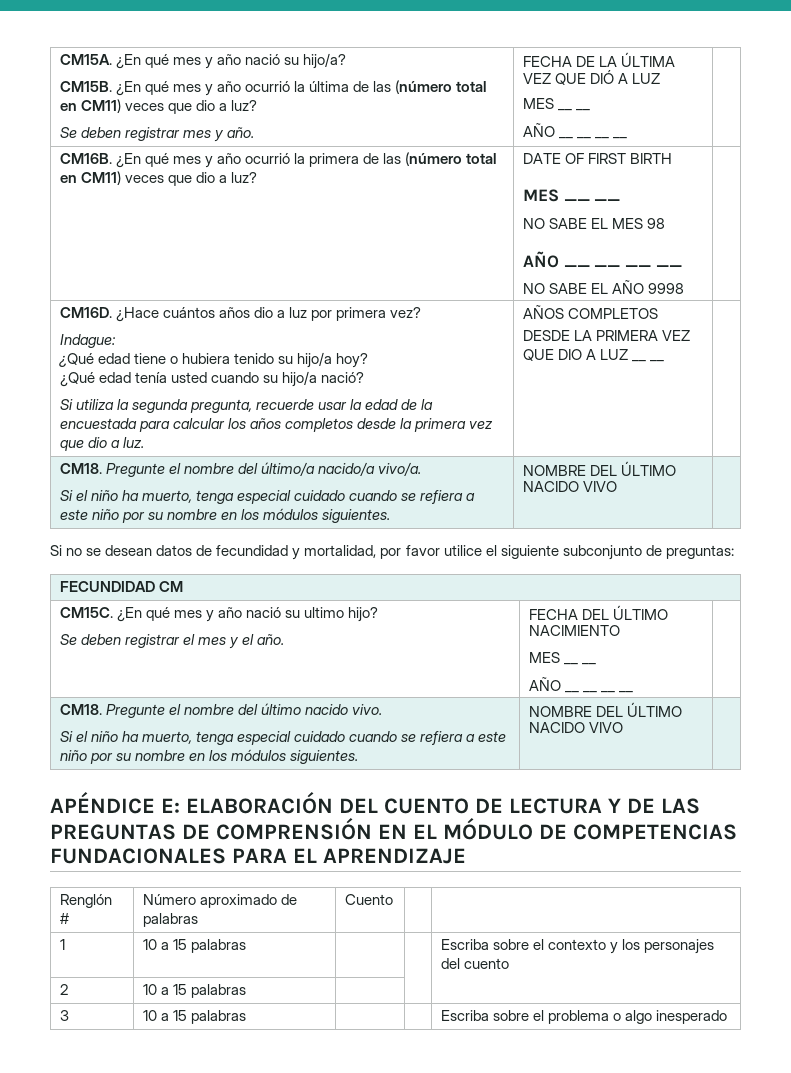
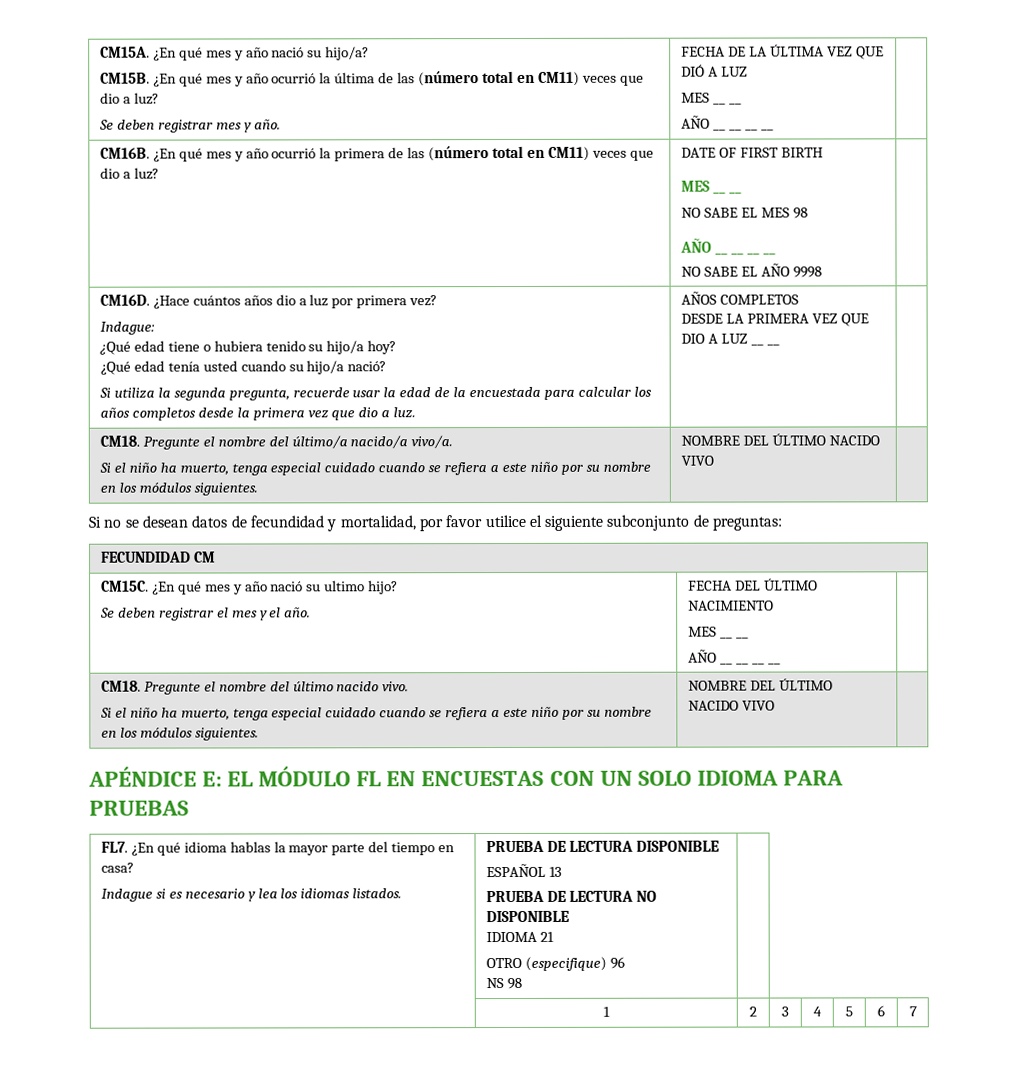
[186,792,700,814] [50,818,737,840] [50,848,466,864] [59,894,112,908] [59,913,69,924] [142,894,297,908] [142,913,198,927] [344,894,393,905] [59,939,65,950] [142,939,246,953] [440,939,715,954] [440,958,509,969] [59,984,68,995] [142,984,246,998] [59,1010,69,1021] [142,1010,246,1024] [440,1010,728,1024] ELABORACIÓN DEL CUENTO DE LECTURA Y DE LAS PREGUNTAS DE COMPRENSIÓN EN EL MÓDULO DE COMPETENCIAS FUNDACIONALES PARA EL APRENDIZAJE // Renglón # | Número aproximado de palabras | Cuento | | // 1 | 10 a 15 palabras | | | Escriba sobre el contexto y los personajes del cuento // 2 | 10 a 15 palabras | | | // 3 | 10 a 15 palabras | | | Escriba sobre el problema o algo inesperado -> [227,766,844,787] [89,800,189,816] [100,841,456,856] [100,862,134,873] [100,888,403,902] [485,840,720,853] [485,863,562,878] [485,890,657,903] [485,910,570,923] [485,931,554,943] [485,956,625,971] [485,977,522,990] [603,1006,610,1017] [749,1006,757,1017] [781,1006,789,1017] [813,1006,822,1017] [845,1006,853,1017] [877,1005,885,1017] [908,1006,917,1017] EL MÓDULO FL EN ENCUESTAS CON UN SOLO IDIOMA PARA PRUEBAS // FL7. ¿En qué idioma hablas la mayor parte del tiempo en casa? // Indague si es necesario y lea los idiomas listados. | PRUEBA DE LECTURA DISPONIBLE // ESPAÑOL 13 // PRUEBA DE LECTURA NO DISPONIBLE // IDIOMA 21 // OTRO (especifique) 96 // NS 98 | // | 1 | 2 | 3 | 4 | 5 | 6 | 7

